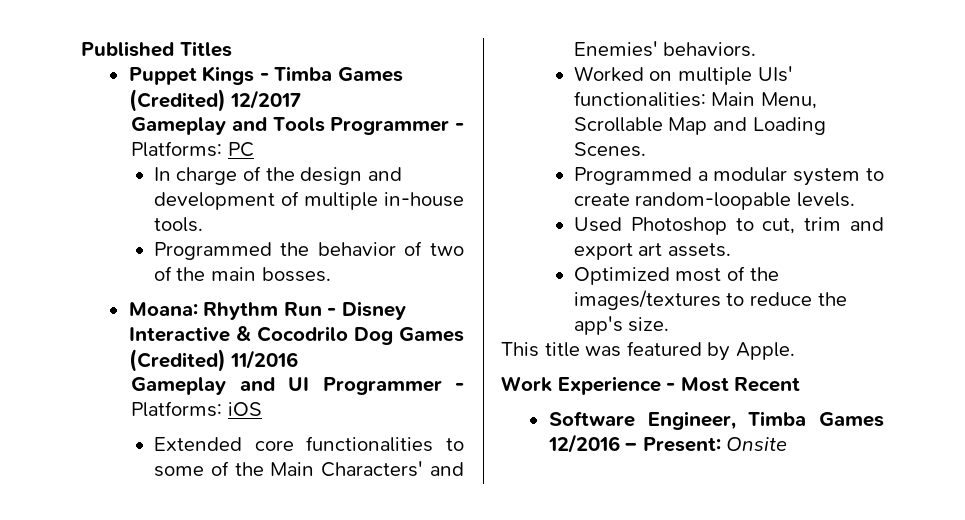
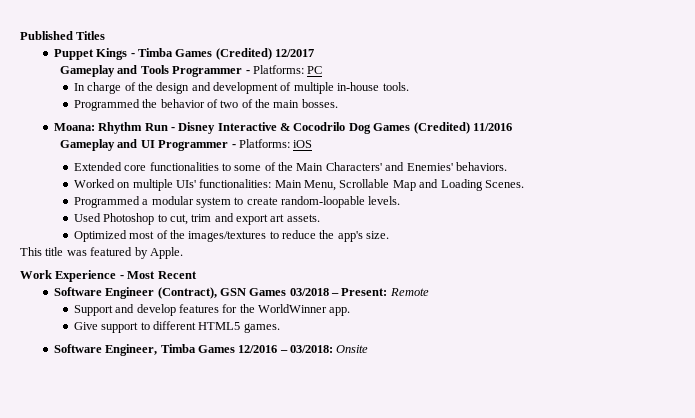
(801, 384) none -> [53,287,429,299] [73,304,351,316] [73,321,280,333] // Software Engineer (Contract), GSN Games 03/2018 – Present: Remote // Support and develop features for the WorldWinner app. // Give support to different HTML5 games.
[642,437,721,452] Present: -> [290,345,334,353] 03/2018:

